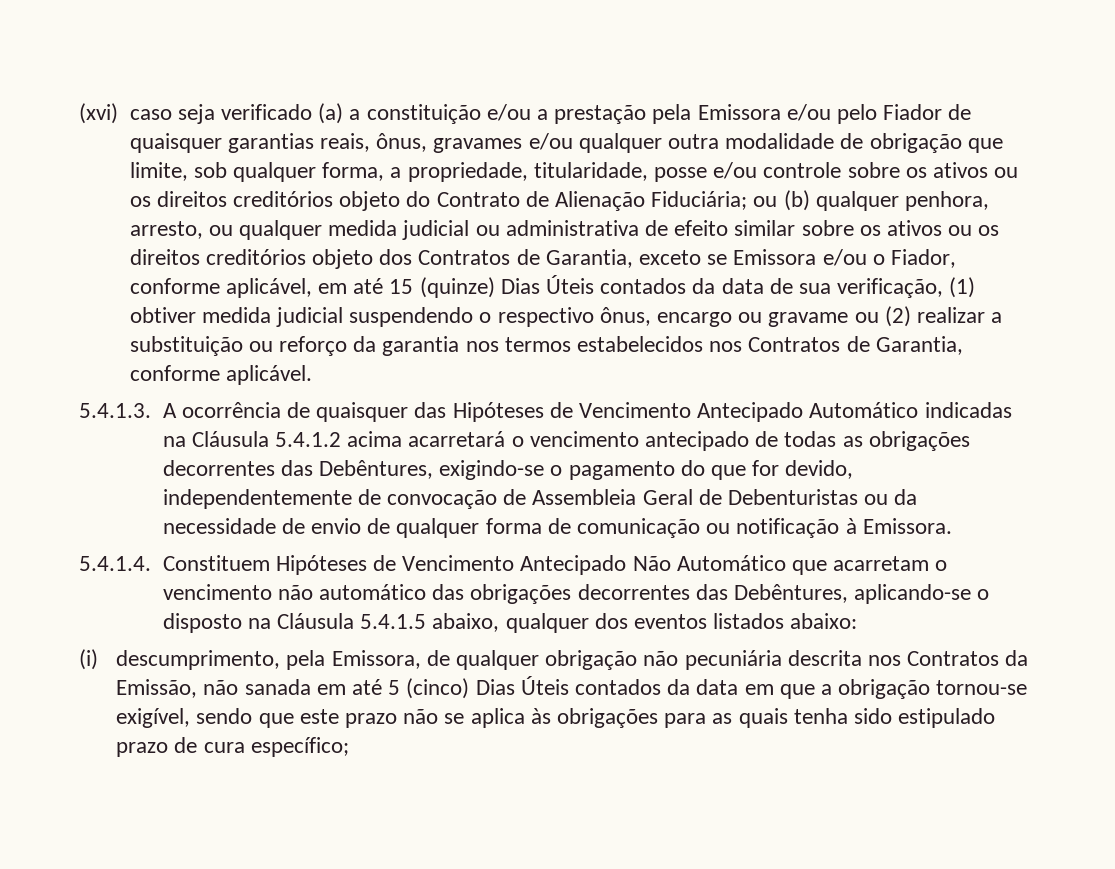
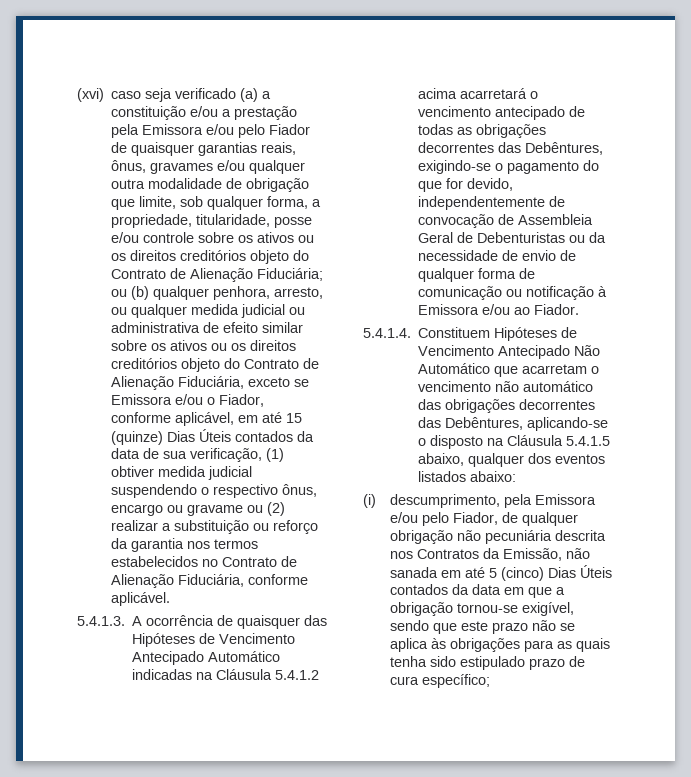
[379,249,633,268] dos Contratos de Garantia, -> [224,358,320,369] [111,376,245,390] do Contrato de Alienação Fiduciária,
[709,336,963,355] nos Contratos de Garantia, -> [202,556,298,567] [111,574,245,588] no Contrato de Alienação Fiduciária,
[862,518,952,534] Emissora. -> [418,304,580,315] Emissora e/ou ao Fiador.
[331,650,421,669] Emissora, -> [534,494,596,505] [389,512,498,526] Emissora e/ou pelo Fiador,

